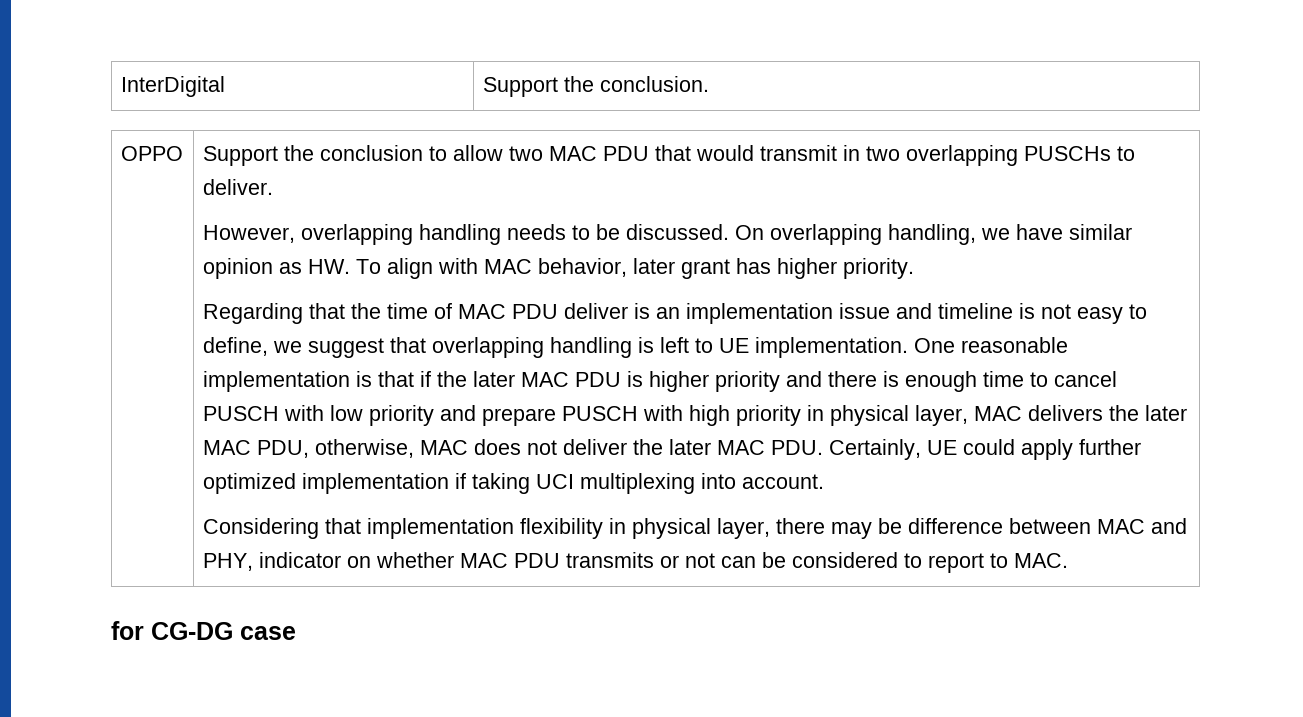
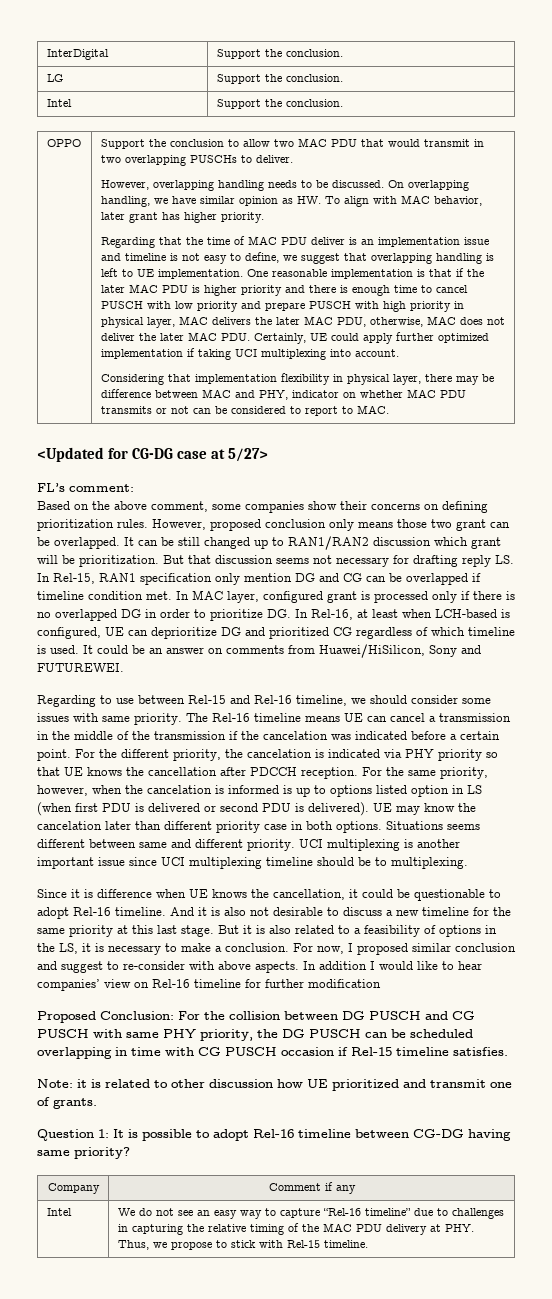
(709, 84) none -> [46,74,63,82] [216,74,343,84] [46,99,72,107] [216,99,343,109] // LG | Support the conclusion. // Intel | Support the conclusion.
(1068, 560) none -> [37,447,104,462] <Updated
(296, 633) none -> [211,448,269,462] [37,483,134,492] [37,501,488,513] [37,519,510,531] [37,536,501,550] [37,555,514,567] [37,573,481,585] [37,590,515,603] [37,609,510,621] [37,627,515,639] [37,644,481,658] [37,663,124,672] [37,695,491,707] [37,713,511,725] [37,731,500,740] [37,749,498,761] [37,767,488,779] [37,785,482,797] [37,802,476,816] [37,821,480,833] [37,839,460,851] [37,857,468,869] [37,889,501,901] [37,907,511,919] [37,925,497,937] [37,943,516,955] [37,961,482,973] [37,979,381,991] [37,1011,475,1023] [37,1029,473,1041] [37,1047,508,1059] [37,1079,512,1091] [37,1097,97,1109] [37,1129,511,1141] [37,1147,130,1159] [47,1183,100,1194] [268,1182,356,1194] [46,1208,72,1216] [117,1208,504,1219] [117,1223,474,1235] [117,1240,368,1250] at 5/27> // FL’s comment: // Based on the above comment, some companies show their concerns on defining prioritization rules. However, proposed conclusion only means those two grant can be overlapped. It can be still changed up to RAN1/RAN2 discussion which grant will be prioritization. But that discussion seems not necessary for drafting reply LS. In Rel-15, RAN1 specification only mention DG and CG can be overlapped if timeline condition met. In MAC layer, configured grant is processed only if there is no overlapped DG in order to prioritize DG. In Rel-16, at least when LCH-based is configured, UE can deprioritize DG and prioritized CG regardless of which timeline is used. It could be an answer on comments from Huawei/HiSilicon, Sony and FUTUREWEI. // Regarding to use between Rel-15 and Rel-16 timeline, we should consider some issues with same priority. The Rel-16 timeline means UE can cancel a transmission in the middle of the transmission if the cancelation was indicated before a certain point. For the different priority, the cancelation is indicated via PHY priority so that UE knows the cancellation after PDCCH reception. For the same priority, however, when the cancelation is informed is up to options listed option in LS (when first PDU is delivered or second PDU is delivered). UE may know the cancelation later than different priority case in both options. Situations seems different between same and different priority. UCI multiplexing is another important issue since UCI multiplexing timeline should be to multiplexing. // Since it is difference when UE knows the cancellation, it could be questionable to adopt Rel-16 timeline. And it is also not desirable to discuss a new timeline for the same priority at this last stage. But it is also related to a feasibility of options in the LS, it is necessary to make a conclusion. For now, I proposed similar conclusion and suggest to re-consider with above aspects. In addition I would like to hear companies’ view on Rel-16 timeline for further modification // Proposed Conclusion: For the collision between DG PUSCH and CG PUSCH with same PHY priority, the DG PUSCH can be scheduled overlapping in time with CG PUSCH occasion if Rel-15 timeline satisfies. // Note: it is related to other discussion how UE prioritized and transmit one of grants. // Question 1: It is possible to adopt Rel-16 timeline between CG-DG having same priority? // Company | Comment if any // Intel | We do not see an easy way to capture “Rel-16 timeline” due to challenges in capturing the relative timing of the MAC PDU delivery at PHY. Thus, we propose to stick with Rel-15 timeline.

